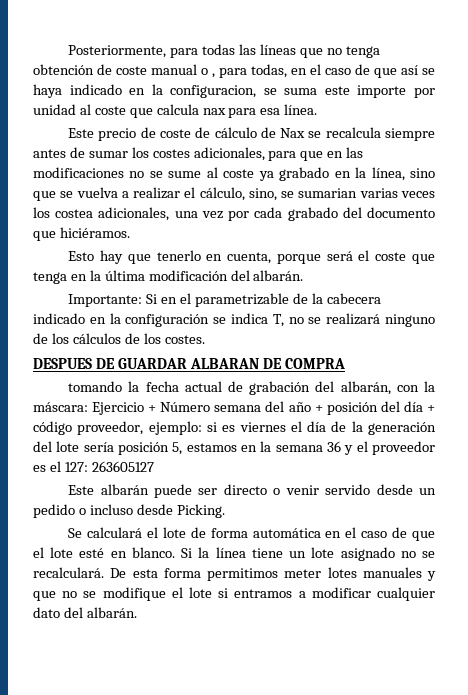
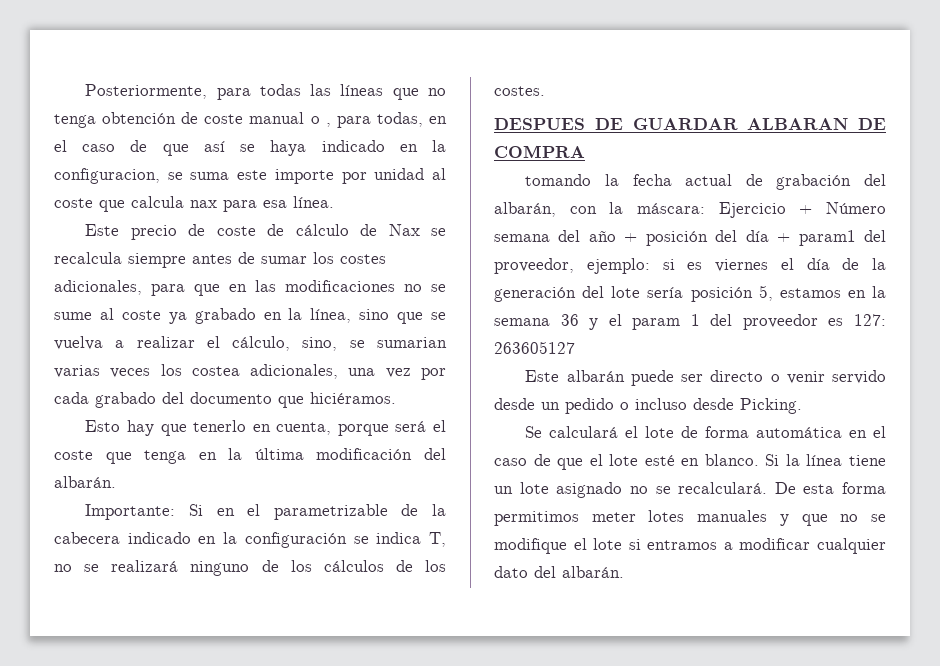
[33,421,72,435] código -> [798,230,887,246] param1 del
(368, 446) none -> [632,314,733,330] param 1 del
[49,461,61,472] el -> (844, 322) none

